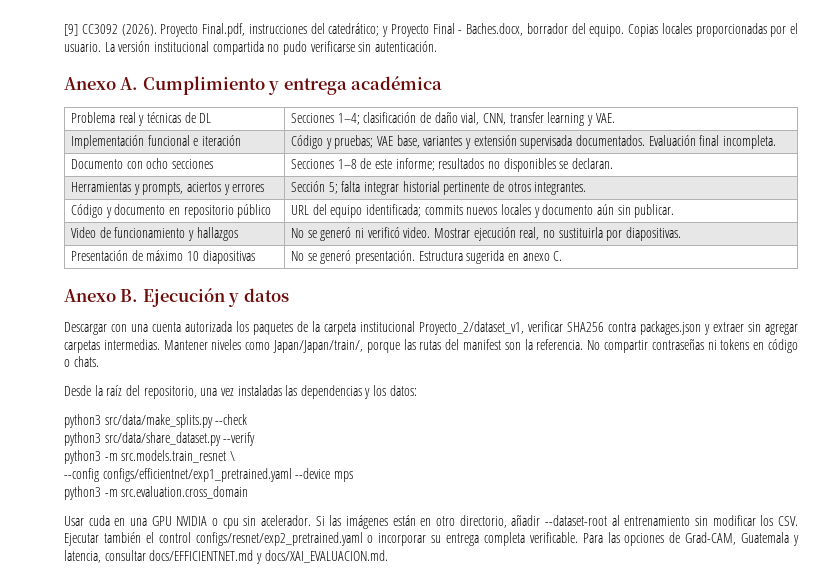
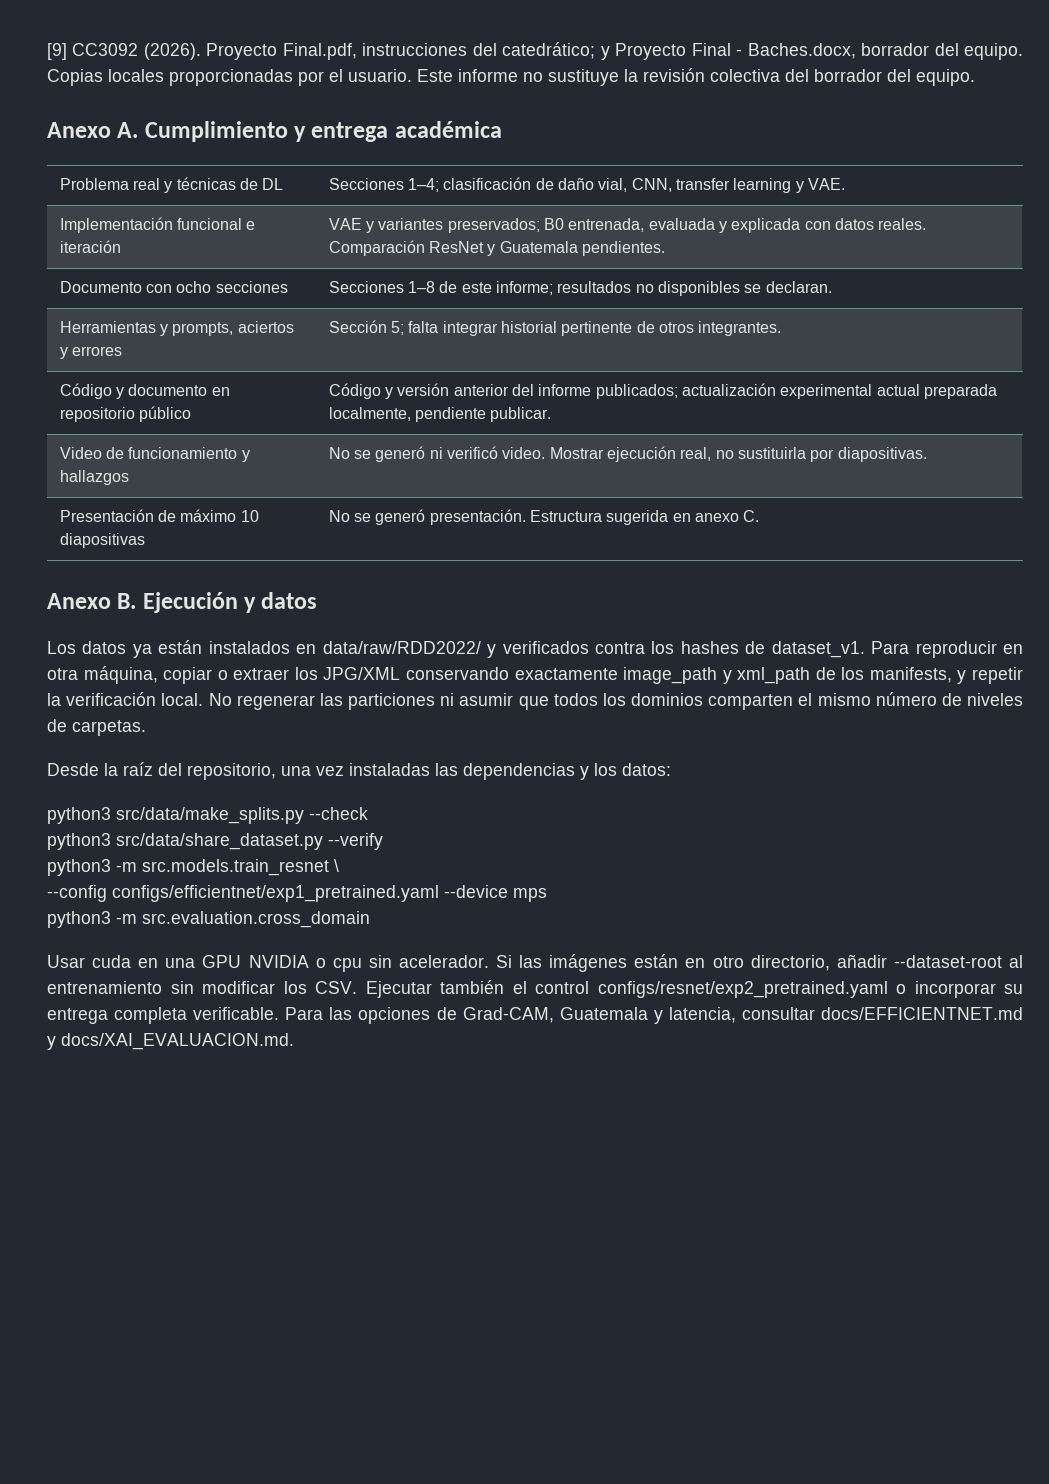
[104,41,437,55] La versión institucional compartida no pudo verificarse sin autenticación. -> [417,68,975,86] Este informe no sustituye la revisión colectiva del borrador del equipo.
[291,135,776,149] Código y pruebas; VAE base, variantes y extensión supervisada documentados. Evaluación final incompleta. -> [328,218,927,233] [328,240,665,256] VAE y variantes preservados; B0 entrenada, evaluada y explicada con datos reales. Comparación ResNet y Guatemala pendientes.
[291,204,631,218] URL del equipo identificada; commits nuevos locales y documento aún sin -> [328,383,997,399] [328,407,486,422] Código y versión anterior del informe publicados; actualización experimental actual preparada localmente, pendiente
[64,321,798,335] [64,338,798,353] [64,356,99,367] Descargar con una cuenta autorizada los paquetes de la carpeta institucional Proyecto_2/dataset_v1, verificar SHA256 contra packages.json y extraer sin agregar carpetas intermedias. Mantener niveles como Japan/Japan/train/, porque las rutas del manifest son la referencia. No compartir contraseñas ni tokens en código o chats. -> [47,640,1023,658] [47,666,1023,684] [47,692,1023,710] [47,719,146,736] Los datos ya están instalados en data/raw/RDD2022/ y verificados contra los hashes de dataset_v1. Para reproducir en otra máquina, copiar o extraer los JPG/XML conservando exactamente image_path y xml_path de los manifests, y repetir la verificación local. No regenerar las particiones ni asumir que todos los dominios comparten el mismo número de niveles de carpetas.

